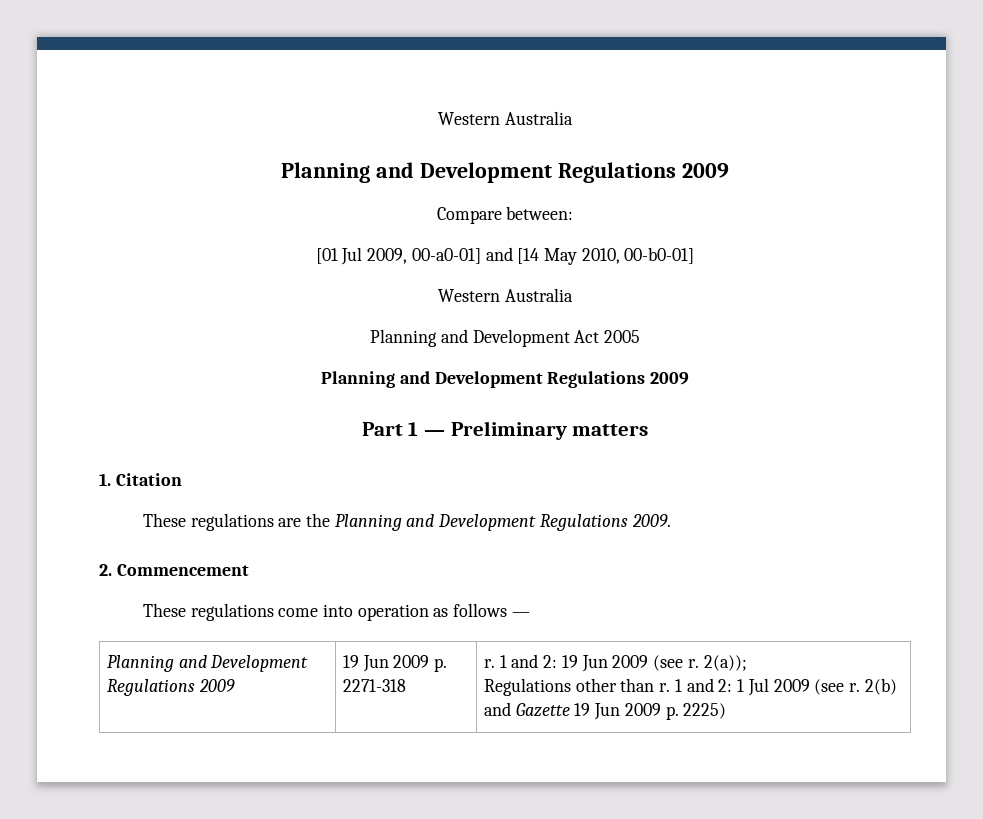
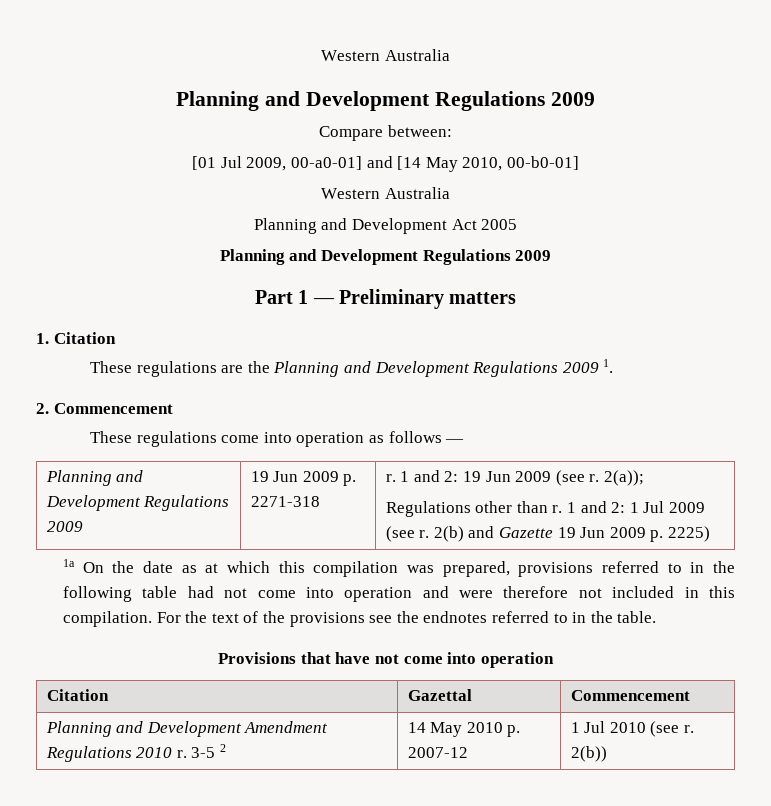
[631,514,671,527] 2009. -> [562,359,614,373] 2009 1.
(727, 711) none -> [63,559,735,577] [63,586,736,602] [63,611,657,627] [218,652,554,668] [46,689,109,701] [407,689,472,701] [570,690,690,701] [45,721,329,737] [45,744,226,762] [407,722,521,737] [407,747,468,758] [570,721,694,737] [570,746,607,762] // 1a On the date as at which this compilation was prepared, provisions referred to in the following table had not come into operation and were therefore not included in this compilation. For the text of the provisions see the endnotes referred to in the table. // Provisions that have not come into operation // Citation | Gazettal | Commencement // Planning and Development Amendment Regulations 2010 r. 3-5 2 | 14 May 2010 p. 2007-12 | 1 Jul 2010 (see r. 2(b))

